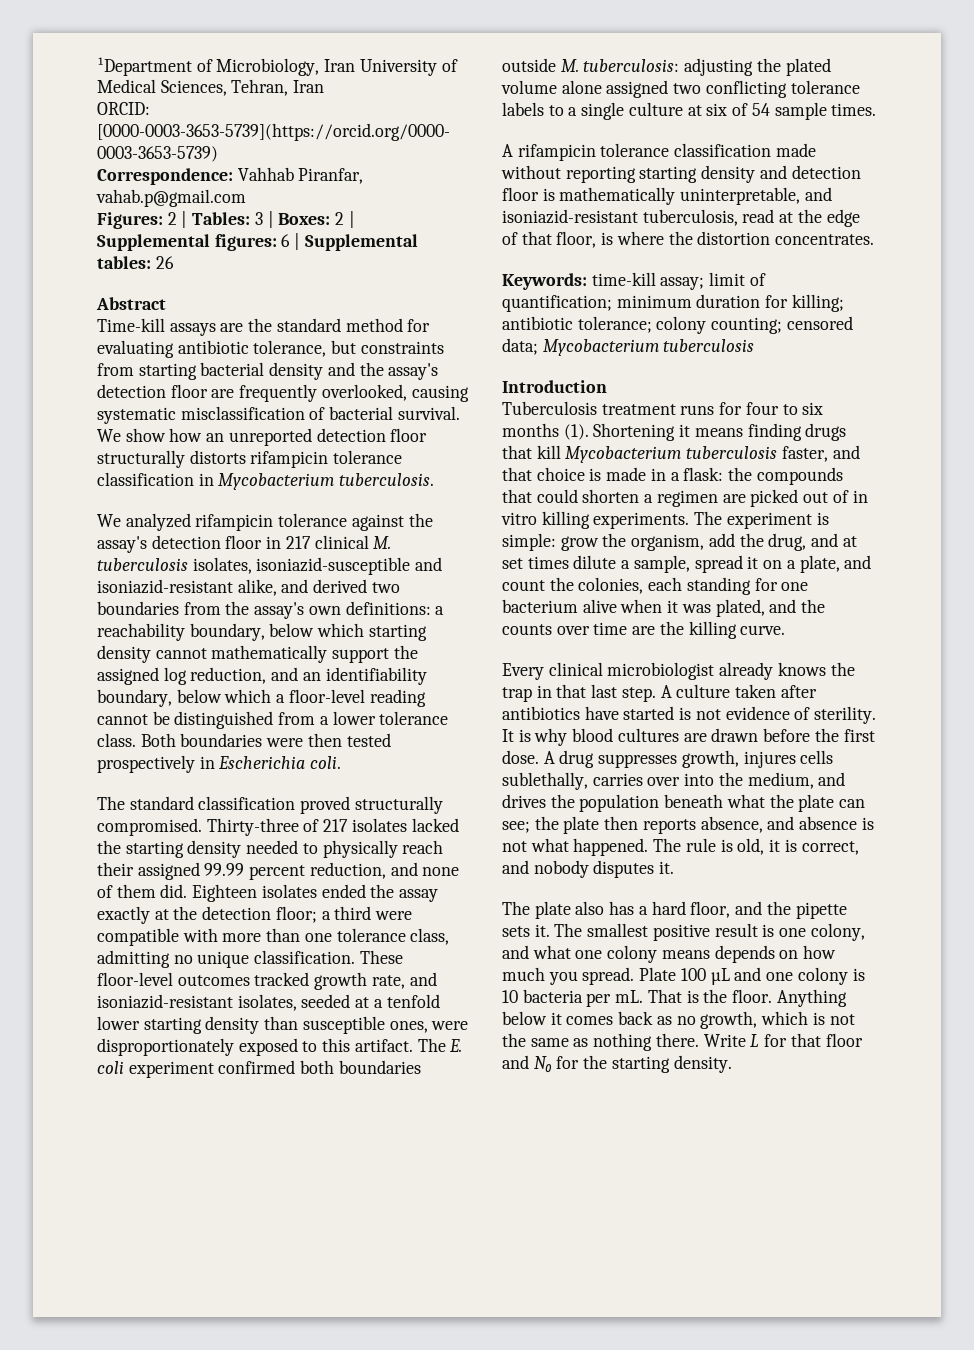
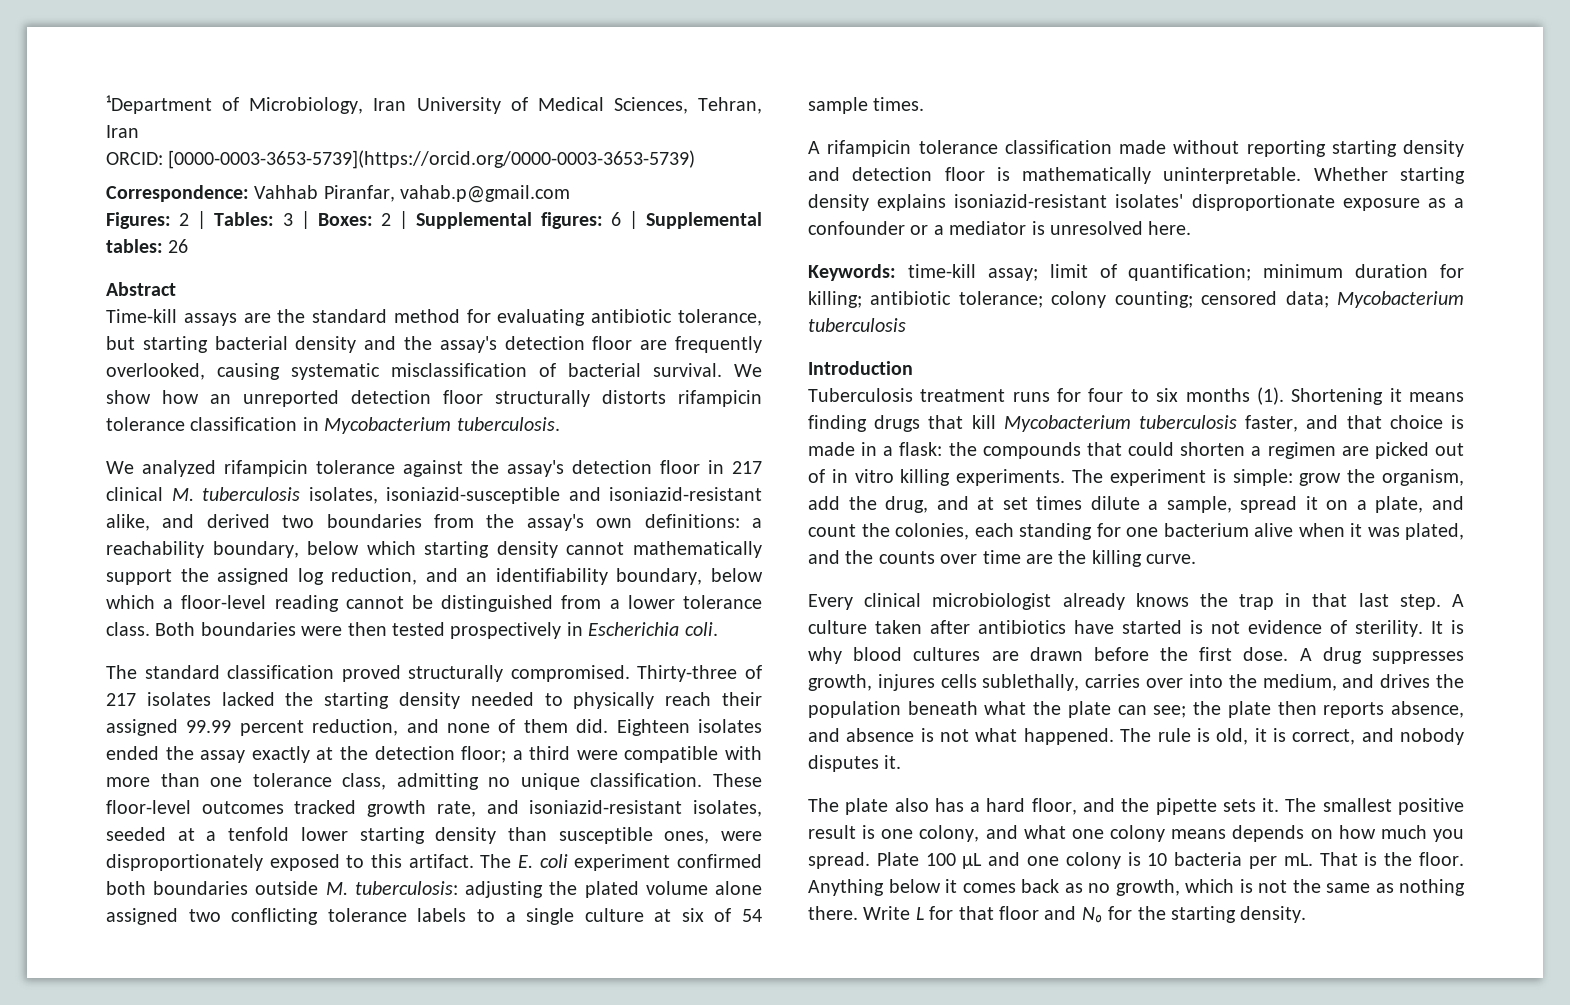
[360,341,444,354] [97,363,134,376] constraints from -> (135, 343) none
[680,187,832,205] [502,209,860,227] [502,231,875,248] uninterpretable, and isoniazid-resistant tuberculosis, read at the edge of that floor, is where the distortion concentrates. -> [1163,167,1465,184] [808,194,1464,211] [808,221,1192,235] uninterpretable. Whether starting density explains isoniazid-resistant isolates' disproportionate exposure as a confounder or a mediator is unresolved here.

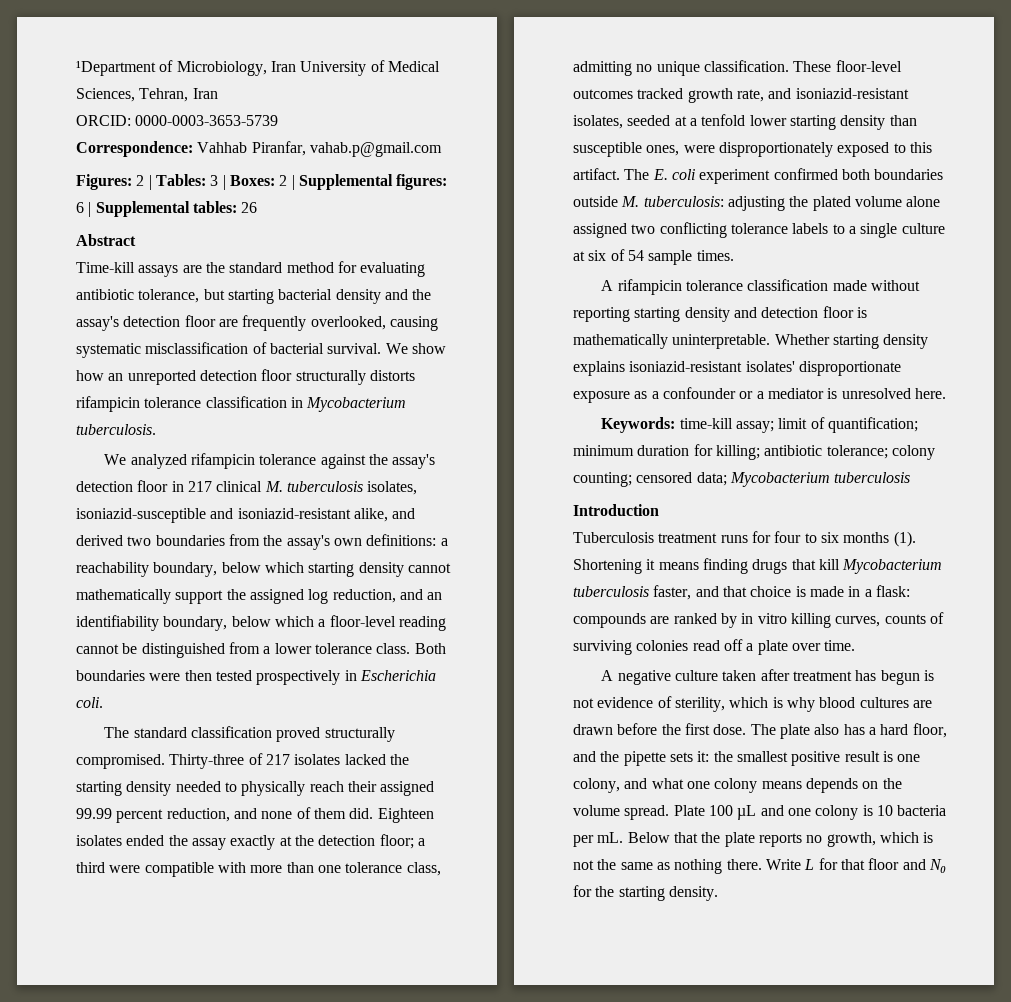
[168,150,696,169] [0000-0003-3653-5739](https://orcid.org/0000-0003-3653-5739) -> [135,115,279,126] 0000-0003-3653-5739
[948,442,1464,459] [808,469,1464,486] [808,496,1464,513] [808,523,1464,540] [808,550,1197,567] [808,593,1464,610] [808,620,1182,634] the compounds that could shorten a regimen are picked out of in vitro killing experiments. The experiment is simple: grow the organism, add the drug, and at set times dilute a sample, spread it on a plate, and count the colonies, each standing for one bacterium alive when it was plated, and the counts over time are the killing curve. // Every clinical microbiologist already knows the trap in that last step. A culture taken after antibiotics have started -> [573,612,944,628] [573,639,856,655] [601,669,920,685] compounds are ranked by in vitro killing curves, counts of surviving colonies read off a plate over time. // A negative culture taken after treatment has begun
[1355,620,1443,637] sterility. It -> [674,697,769,712] sterility, which
[1299,647,1464,664] [808,674,1464,691] [808,701,1464,718] [808,728,1464,745] [808,755,902,772] A drug suppresses growth, injures cells sublethally, carries over into the medium, and drives the population beneath what the plate can see; the plate then reports absence, and absence is not what happened. The rule is old, it is correct, and nobody disputes it. // -> (747, 729) none
[1262,798,1317,812] it. The -> [697,751,733,762] it: the
[1338,825,1464,842] how much you -> [882,778,902,789] [573,805,620,816] the volume
[1319,852,1464,866] [808,879,1083,896] That is the floor. Anything below it comes back as -> [627,832,802,847] Below that the plate reports

